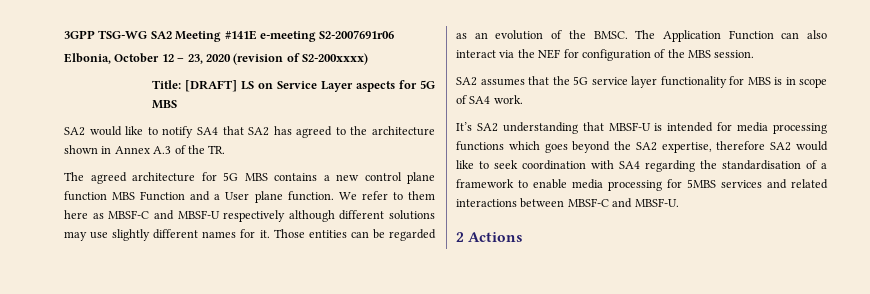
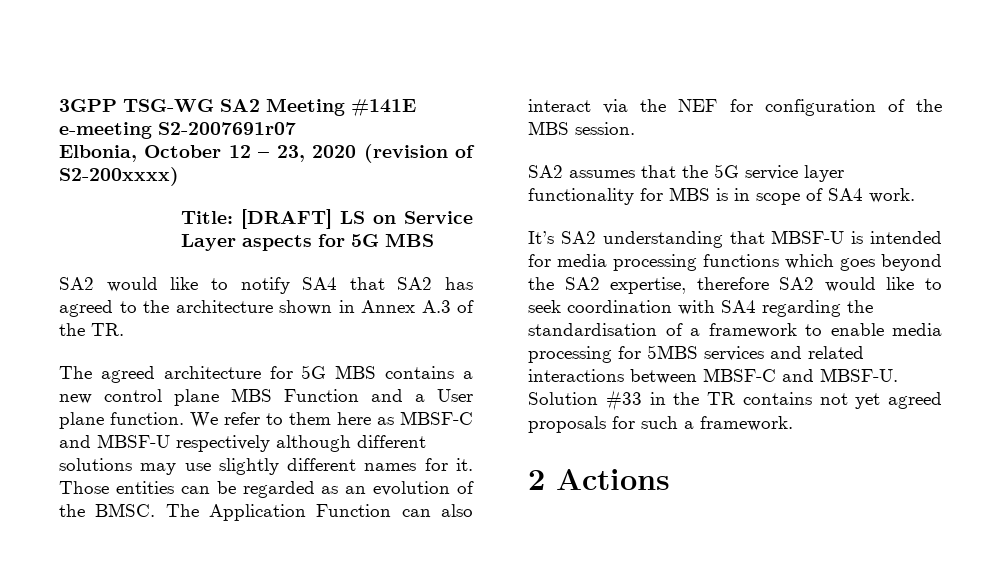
[319,30,395,39] S2-2007691r06 -> [158,122,296,135] S2-2007691r07
[64,191,107,201] function -> (219, 397) none
(679, 202) none -> [528,390,942,411] [528,416,793,433] Solution #33 in the TR contains not yet agreed proposals for such a framework.

